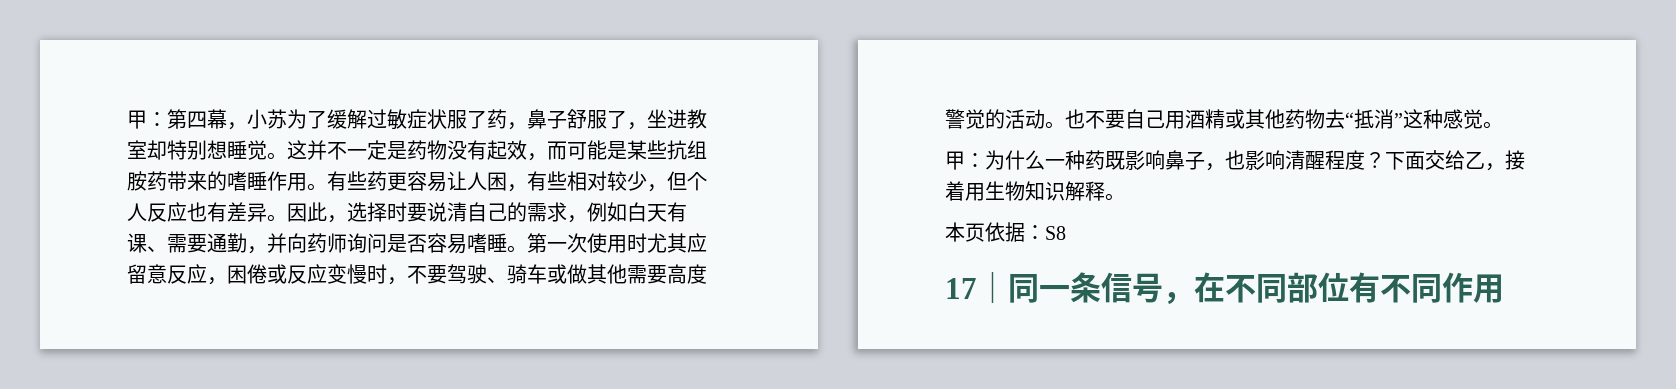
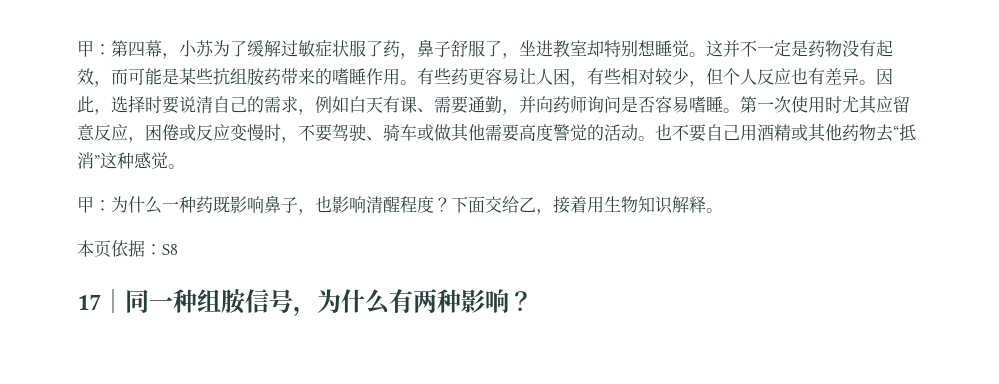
[1070,272,1504,305] 条信号，在不同部位有不同作用 -> [173,289,533,316] 种组胺信号，为什么有两种影响？

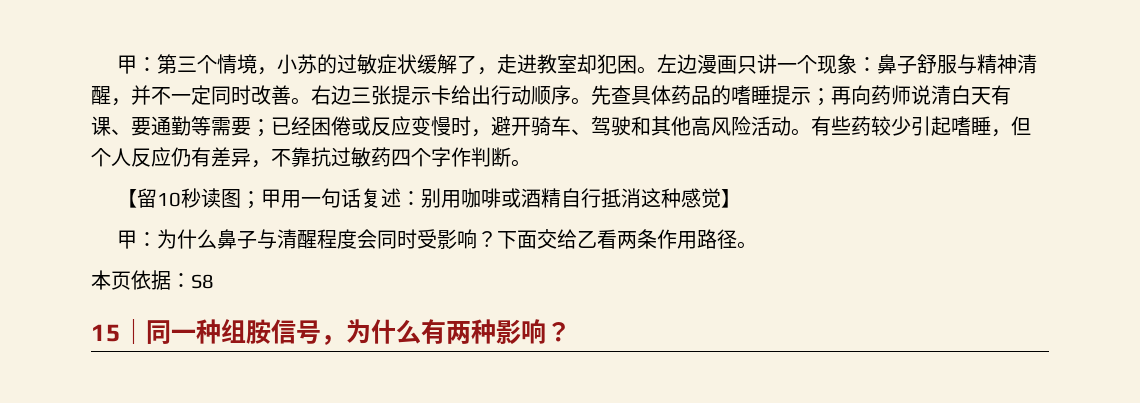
[128,40,893,59] [77,68,893,87] [77,95,910,115] [77,124,145,143] 四幕，小苏为了缓解过敏症状服了药，鼻子舒服了，坐进教室却特别想睡觉。这并不一定是药物没有起效，而可能是某些抗组胺药带来的嗜睡作用。有些药更容易让人困，有些相对较少，但个人反应也有差异。因此，选择时要说清自己的需求，例如白天有课、需要通勤，并向药师询问是否容易嗜睡。第一次使用时尤其应留意反应， -> [177,54,1038,75] [91,85,1011,106] [91,116,311,137] 三个情境，小苏的过敏症状缓解了，走进教室却犯困。左边漫画只讲一个现象：鼻子舒服与精神清醒，并不一定同时改善。右边三张提示卡给出行动顺序。先查具体药品的嗜睡提示；再向药师说清白天有课、要通勤等需要；已经
[298,123,916,142] [77,152,100,169] 不要驾驶、骑车或做其他需要高度警觉的活动。也不要自己用酒精或其他药物去“抵消” -> [491,116,1031,137] [91,147,531,168] [117,188,642,209] 避开骑车、驾驶和其他高风险活动。有些药较少引起嗜睡，但个人反应仍有差异，不靠抗过敏药四个字作判断。 // 【留10秒读图；甲用一句话复述：别用咖啡或酒精自行抵消
[168,164,185,169] 。 -> [721,189,742,208] 】
[162,196,706,215] 一种药既影响鼻子，也影响清醒程度？下面交给乙，接着用生物知识解释 -> [217,229,738,249] 鼻子与清醒程度会同时受影响？下面交给乙看两条作用路径
[77,294,101,310] 17 -> [91,324,121,342] 15

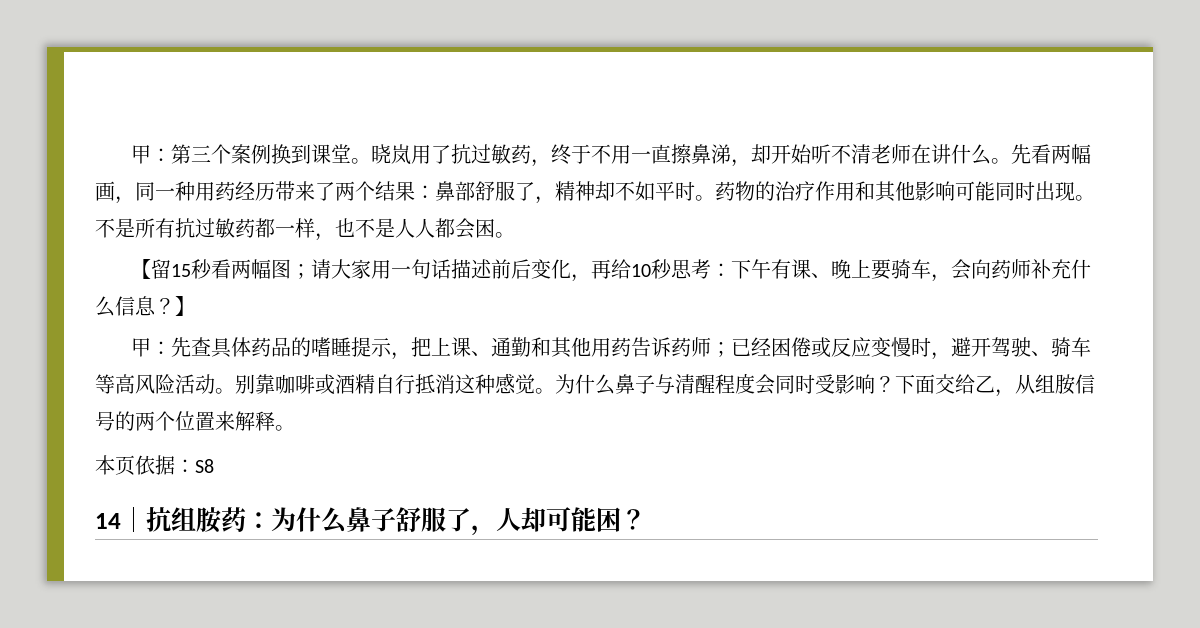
[217,54,1038,75] [91,85,591,106] 情境，小苏的过敏症状缓解了，走进教室却犯困。左边漫画只讲一个现象：鼻子舒服与精神清醒，并不一定同时改善。右边三张提示卡给出行动顺序。 -> [230,144,1091,167] [95,181,1095,204] [95,218,515,241] [130,259,1091,282] [95,296,195,317] [130,338,171,357] 案例换到课堂。晓岚用了抗过敏药，终于不用一直擦鼻涕，却开始听不清老师在讲什么。先看两幅画，同一种用药经历带来了两个结果：鼻部舒服了，精神却不如平时。药物的治疗作用和其他影响可能同时出现。不是所有抗过敏药都一样，也不是人人都会困。 // 【留15秒看两幅图；请大家用一句话描述前后变化，再给10秒思考：下午有课、晚上要骑车，会向药师补充什么信息？】 // 甲：
[811,85,1011,106] [91,116,251,136] ；再向药师说清白天有课、要通勤等需要 -> [390,337,711,360] ，把上课、通勤和其他用药告诉药师
[531,116,1031,137] [91,147,531,168] [117,188,462,209] 骑车、驾驶和其他高风险活动。有些药较少引起嗜睡，但个人反应仍有差异，不靠抗过敏药四个字作判断。 // 【留10秒读图；甲用一句话复述：别用 -> [990,337,1091,357] [95,374,275,394] 驾驶、骑车等高风险活动。别靠
[721,189,742,208] [117,230,158,249] 】 // 甲： -> [535,388,555,394] 。
[597,229,758,249] [91,270,214,290] [91,319,546,345] 看两条作用路径。 // 本页依据：S8 // 15｜同一种组胺信号，为什么有两种影响 -> [995,374,1095,397] [95,411,295,431] [95,455,214,475] [95,507,621,536] ，从组胺信号的两个位置来解释。 // 本页依据：S8 // 14｜抗组胺药：为什么鼻子舒服了，人却可能困

